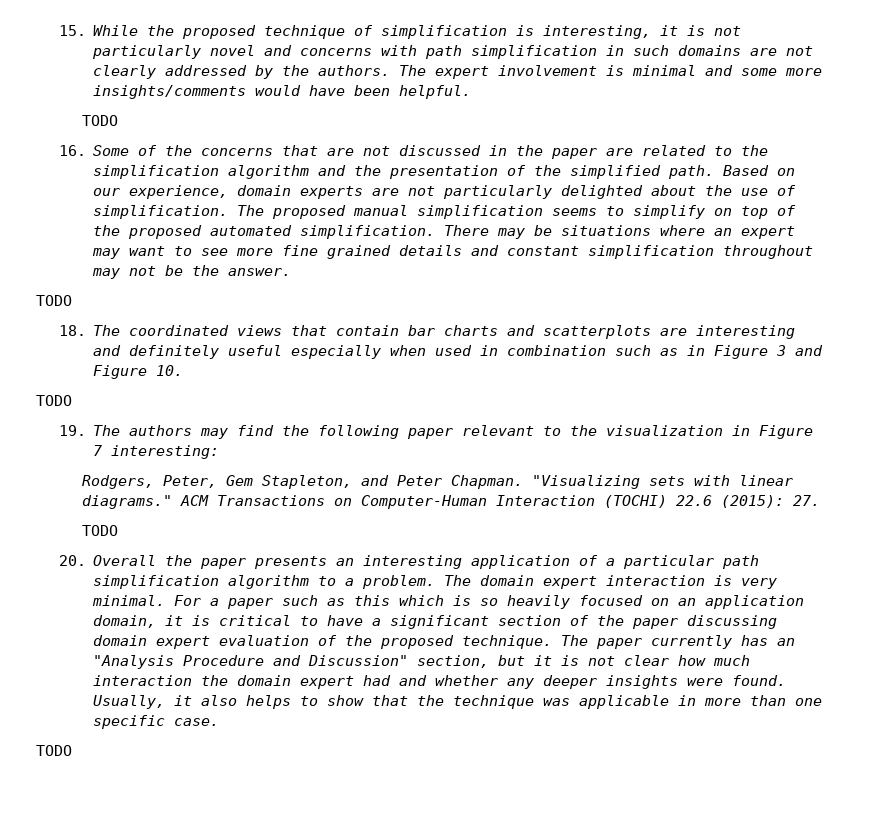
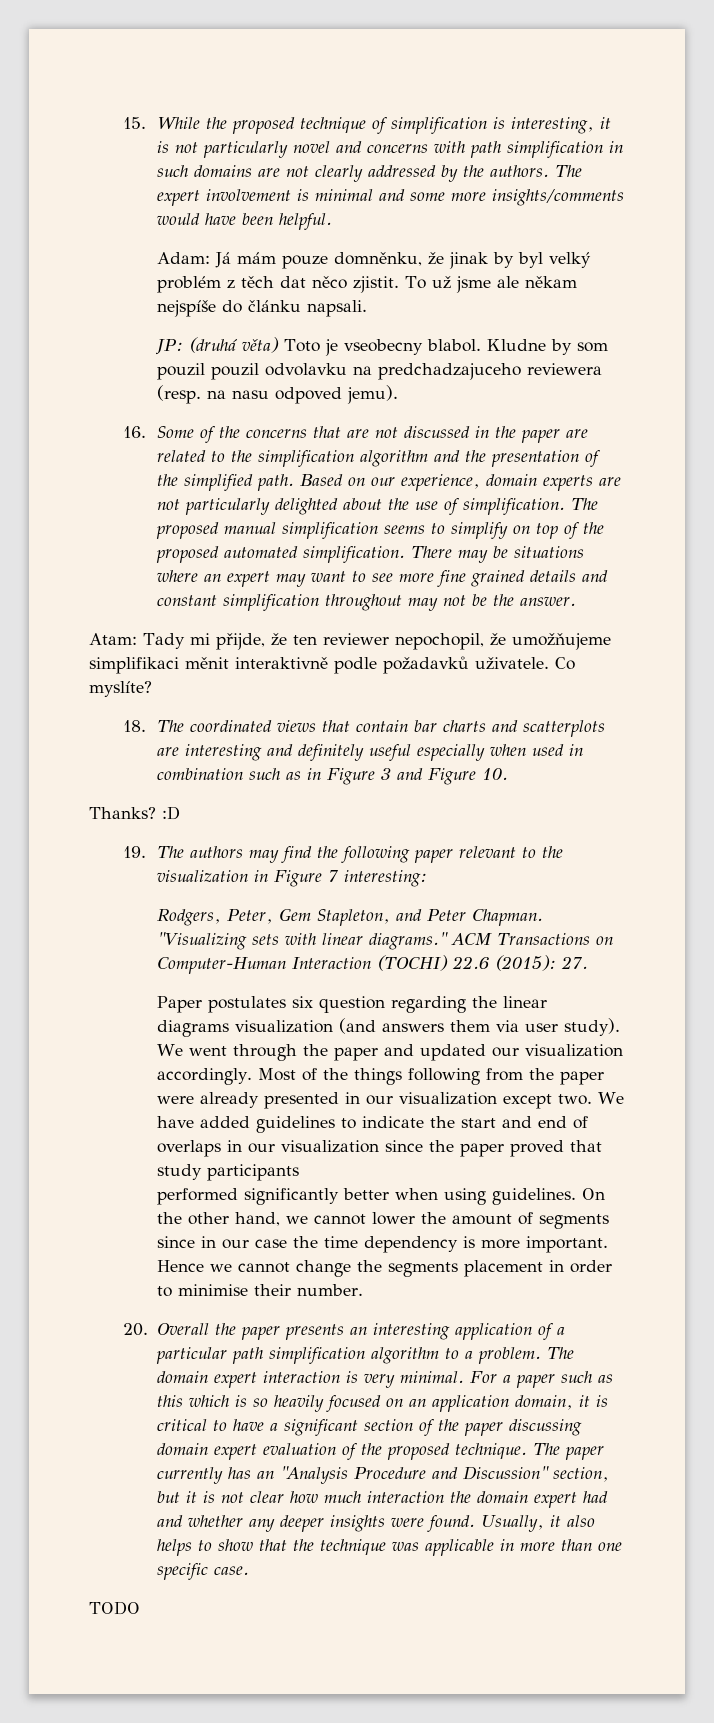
[81,115,118,126] TODO -> [157,252,592,269] [157,276,578,293] [157,300,368,317] [155,337,609,356] [157,363,603,380] [157,385,399,404] Adam: Já mám pouze domněnku, že jinak by byl velký problém z těch dat něco zjistit. To už jsme ale někam nejspíše do článku napsali. // JP: (druhá věta) Toto je vseobecny blabol. Kludne by som pouzil pouzil odvolavku na predchadzajuceho reviewera (resp. na nasu odpoved jemu).
[36,295,72,306] TODO -> [89,633,611,650] [89,656,575,674] [89,681,152,697] Atam: Tady mi přijde, že ten reviewer nepochopil, že umožňujeme simplifikaci měnit interaktivně podle požadavků uživatele. Co myslíte?
[36,395,72,406] TODO -> [89,806,180,820] Thanks? :D
[81,525,118,536] TODO -> [157,996,548,1013] [157,1018,621,1037] [157,1044,624,1061] [157,1068,605,1085] [157,1092,625,1109] [157,1116,589,1133] [157,1140,603,1157] [157,1164,300,1181] [157,1188,606,1205] [157,1212,610,1229] [157,1236,609,1253] [157,1260,613,1277] [157,1284,364,1297] Paper postulates six question regarding the linear diagrams visualization (and answers them via user study). We went through the paper and updated our visualization accordingly. Most of the things following from the paper were already presented in our visualization except two. We have added guidelines to indicate the start and end of overlaps in our visualization since the paper proved that study participants // performed significantly better when using guidelines. On the other hand, we cannot lower the amount of segments since in our case the time dependency is more important. Hence we cannot change the segments placement in order to minimise their number.

